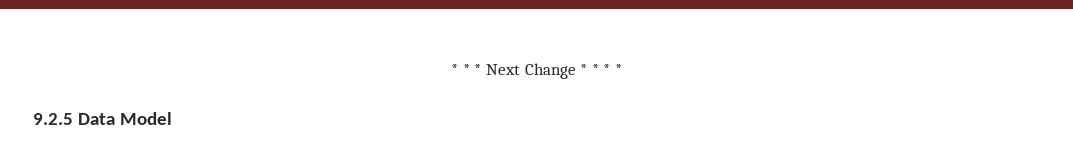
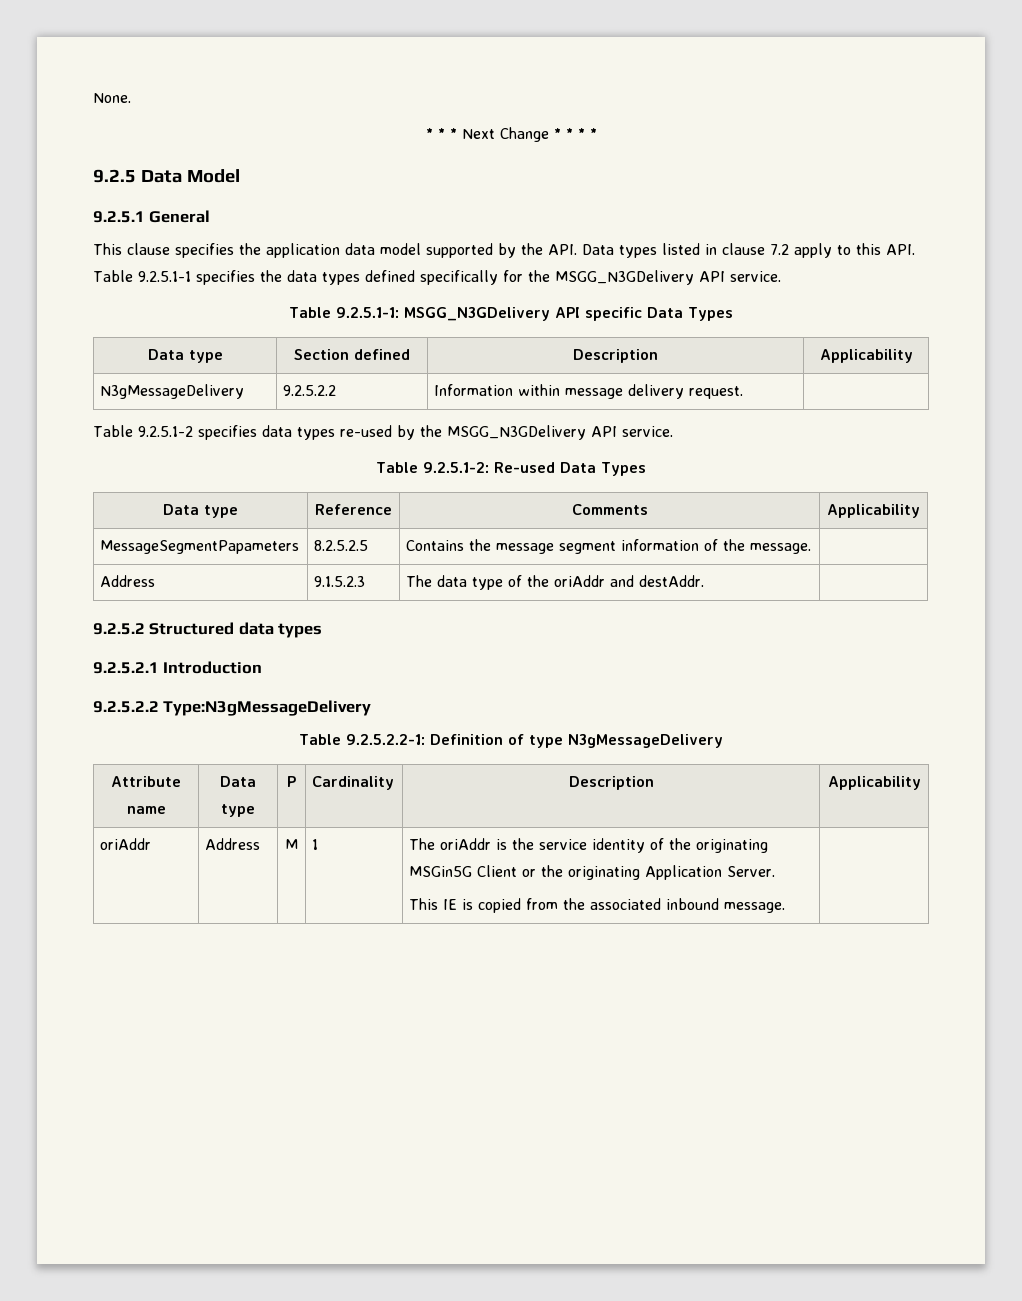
(451, 69) none -> [93,93,131,103] None. //
(172, 118) none -> [93,210,211,223] [93,243,915,258] [93,270,781,285] [289,307,733,321] [147,349,223,363] [294,349,410,360] [573,349,658,363] [819,349,913,363] [100,384,245,399] [283,385,337,396] [434,384,744,399] [93,425,673,440] [376,462,646,476] [163,504,238,518] [315,504,392,515] [571,504,648,515] [827,504,920,518] [100,540,300,554] [314,540,369,551] [406,539,812,554] [100,575,156,587] [314,576,366,587] [406,575,705,590] [93,622,323,638] [93,661,263,674] [93,700,372,716] [299,734,723,748] [111,776,181,787] [126,806,166,814] [220,776,256,787] [221,804,255,817] [287,776,296,787] [312,776,395,790] [568,776,654,790] [827,776,921,790] [100,838,152,850] [205,838,261,850] [285,839,298,850] [312,839,319,850] [409,838,769,853] [409,865,776,880] [409,898,786,913] // 9.2.5.1 General // This clause specifies the application data model supported by the API. Data types listed in clause 7.2 apply to this API. Table 9.2.5.1-1 specifies the data types defined specifically for the MSGG_N3GDelivery API service. // Table 9.2.5.1-1: MSGG_N3GDelivery API specific Data Types // Data type | Section defined | Description | Applicability // N3gMessageDelivery | 9.2.5.2.2 | Information within message delivery request. | // Table 9.2.5.1-2 specifies data types re-used by the MSGG_N3GDelivery API service. // Table 9.2.5.1-2: Re-used Data Types // Data type | Reference | Comments | Applicability // MessageSegmentPapameters | 8.2.5.2.5 | Contains the message segment information of the message. | // Address | 9.1.5.2.3 | The data type of the oriAddr and destAddr. | // 9.2.5.2 Structured data types // 9.2.5.2.1 Introduction // 9.2.5.2.2 Type:N3gMessageDelivery // Table 9.2.5.2.2-1: Definition of type N3gMessageDelivery // Attribute name | Data type | P | Cardinality | Description | Applicability // oriAddr | Address | M | 1 | The oriAddr is the service identity of the originating MSGin5G Client or the originating Application Server. // This IE is copied from the associated inbound message. |

